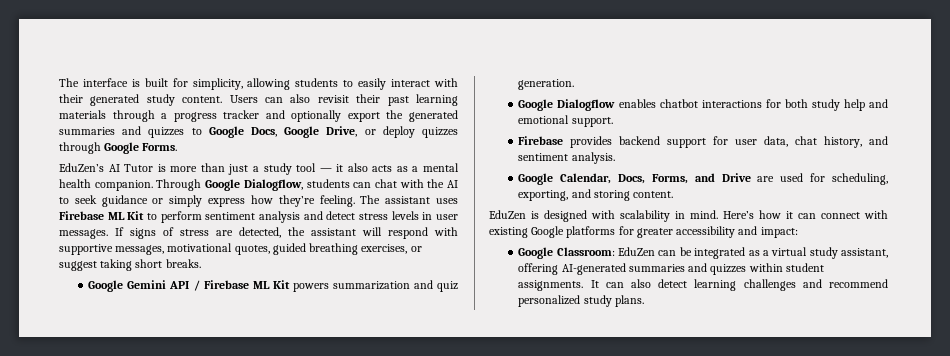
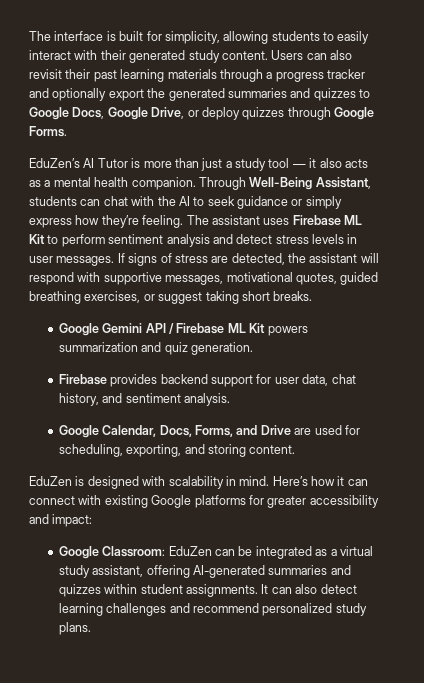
[205,179,303,191] Google Dialogflow, -> [249,177,371,190] Well-Being Assistant,
[518,99,888,111] [518,115,613,127] // Google Dialogflow enables chatbot interactions for both study help and emotional support. -> (253, 348) none

